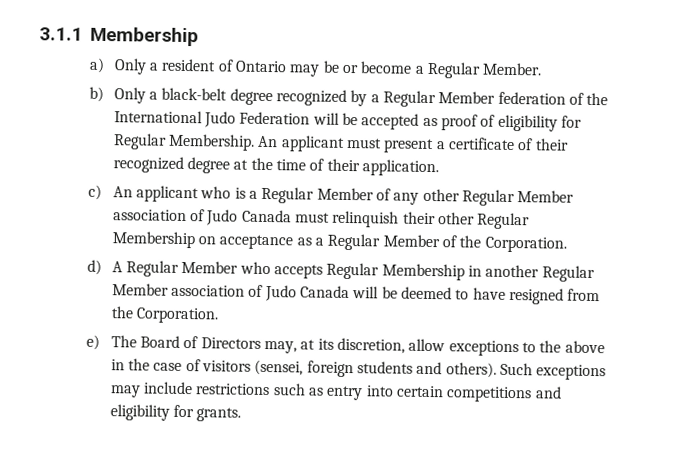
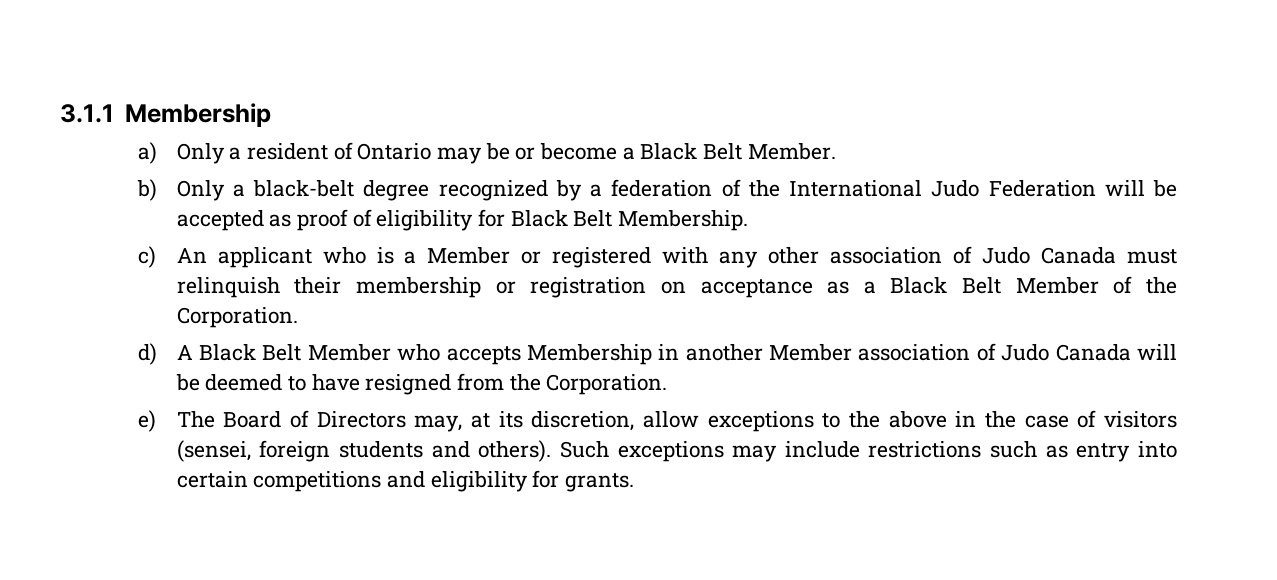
[427,61,482,79] Regular -> [640,143,743,160] Black Belt
[383,90,496,108] Regular Member -> (603, 190) none
[112,133,167,150] Regular -> [510,210,613,227] Black Belt
[258,135,569,154] [112,156,440,177] An applicant must present a certificate of their recognized degree at the time of their application. -> (748, 220) none
[261,186,575,207] Regular Member of any other Regular Member -> [427,247,820,268] Member or registered with any other
[438,212,531,230] [111,231,195,249] other Regular Membership -> [355,277,647,298] membership or registration
[327,233,381,251] Regular -> [890,277,1002,294] Black Belt
[126,260,180,277] Regular -> [199,344,302,361] Black Belt
[326,262,380,280] Regular -> (521, 355) none
[541,265,595,283] Regular -> (763, 352) none

